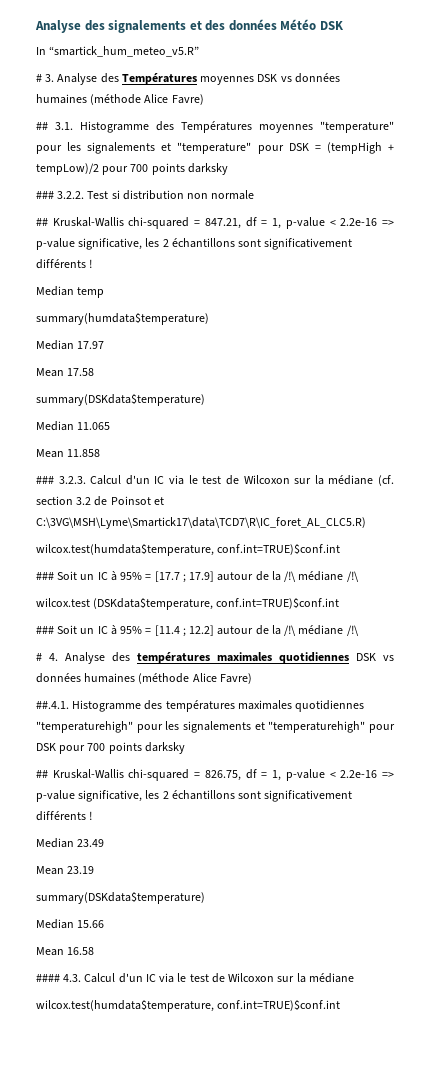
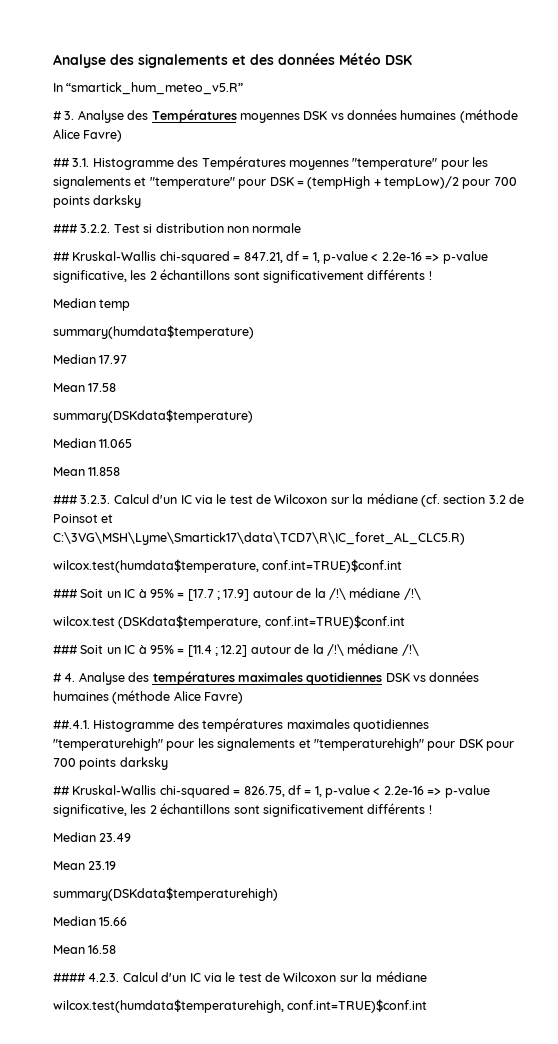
[36,892,205,904] summary(DSKdata$temperature) -> [53,887,278,901] summary(DSKdata$temperaturehigh)
[63,974,82,982] 4.3. -> [88,973,120,982] 4.2.3.
[36,1000,214,1012] wilcox.test(humdata$temperature, -> [53,999,284,1013] wilcox.test(humdata$temperaturehigh,

